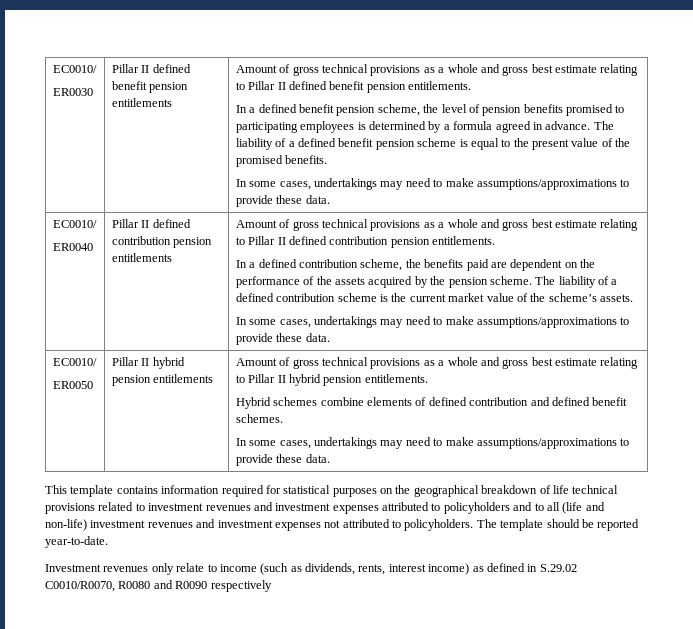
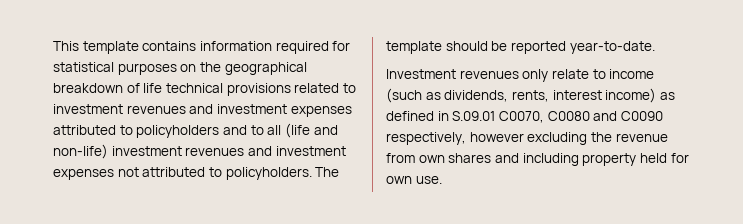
[52,65,97,73] [52,88,93,96] [111,64,191,73] [111,81,189,93] [111,98,172,107] [235,64,639,76] [235,81,472,93] [235,104,625,116] [235,121,614,133] [235,138,631,150] [235,155,328,167] [235,178,630,190] [235,195,330,207] [52,220,97,228] [52,243,93,251] [111,219,191,228] [111,236,213,248] [111,253,172,262] [235,219,639,231] [235,236,496,248] [235,259,596,271] [235,276,618,288] [235,293,634,302] [235,316,630,328] [235,333,330,345] [52,358,97,366] [52,381,93,389] [111,357,185,369] [111,374,214,386] [235,357,639,369] [235,374,428,386] [235,397,628,409] [235,414,283,423] [235,437,630,449] [235,454,330,466] EC0010/ // ER0030 | Pillar II defined benefit pension entitlements | Amount of gross technical provisions as a whole and gross best estimate relating to Pillar II defined benefit pension entitlements. // In a defined benefit pension scheme, the level of pension benefits promised to participating employees is determined by a formula agreed in advance. The liability of a defined benefit pension scheme is equal to the present value of the promised benefits. // In some cases, undertakings may need to make assumptions/approximations to provide these data. // EC0010/ // ER0040 | Pillar II defined contribution pension entitlements | Amount of gross technical provisions as a whole and gross best estimate relating to Pillar II defined contribution pension entitlements. // In a defined contribution scheme, the benefits paid are dependent on the performance of the assets acquired by the pension scheme. The liability of a defined contribution scheme is the current market value of the scheme’s assets. // In some cases, undertakings may need to make assumptions/approximations to provide these data. // EC0010/ // ER0050 | Pillar II hybrid pension entitlements | Amount of gross technical provisions as a whole and gross best estimate relating to Pillar II hybrid pension entitlements. // Hybrid schemes combine elements of defined contribution and defined benefit schemes. // In some cases, undertakings may need to make assumptions/approximations to provide these data. // -> (53, 46) none
[539,564,577,572] [45,580,272,592] S.29.02 C0010/R0070, R0080 and R0090 respectively -> [452,111,663,123] [386,132,668,145] [386,153,689,166] [386,176,442,184] S.09.01 C0070, C0080 and C0090 respectively, however excluding the revenue from own shares and including property held for own use.

